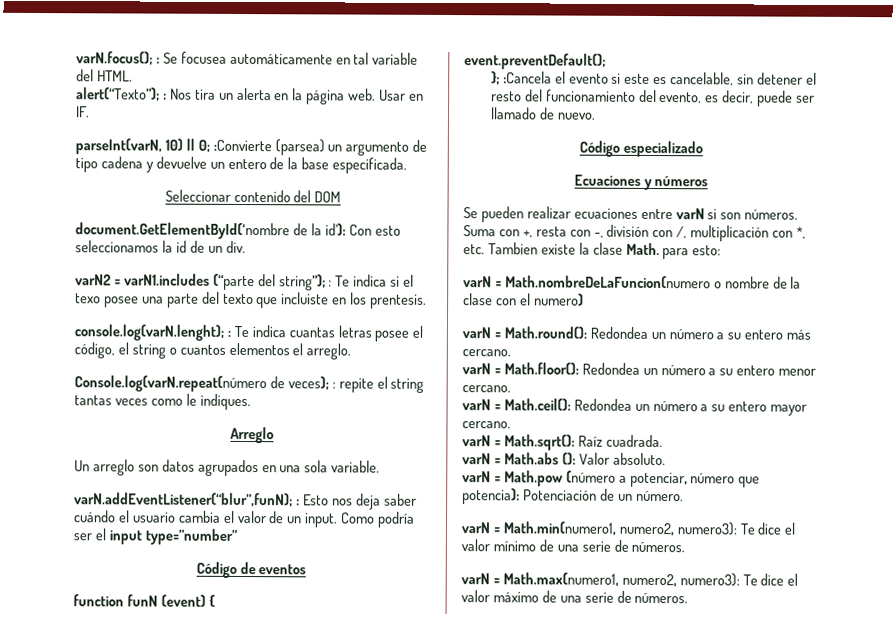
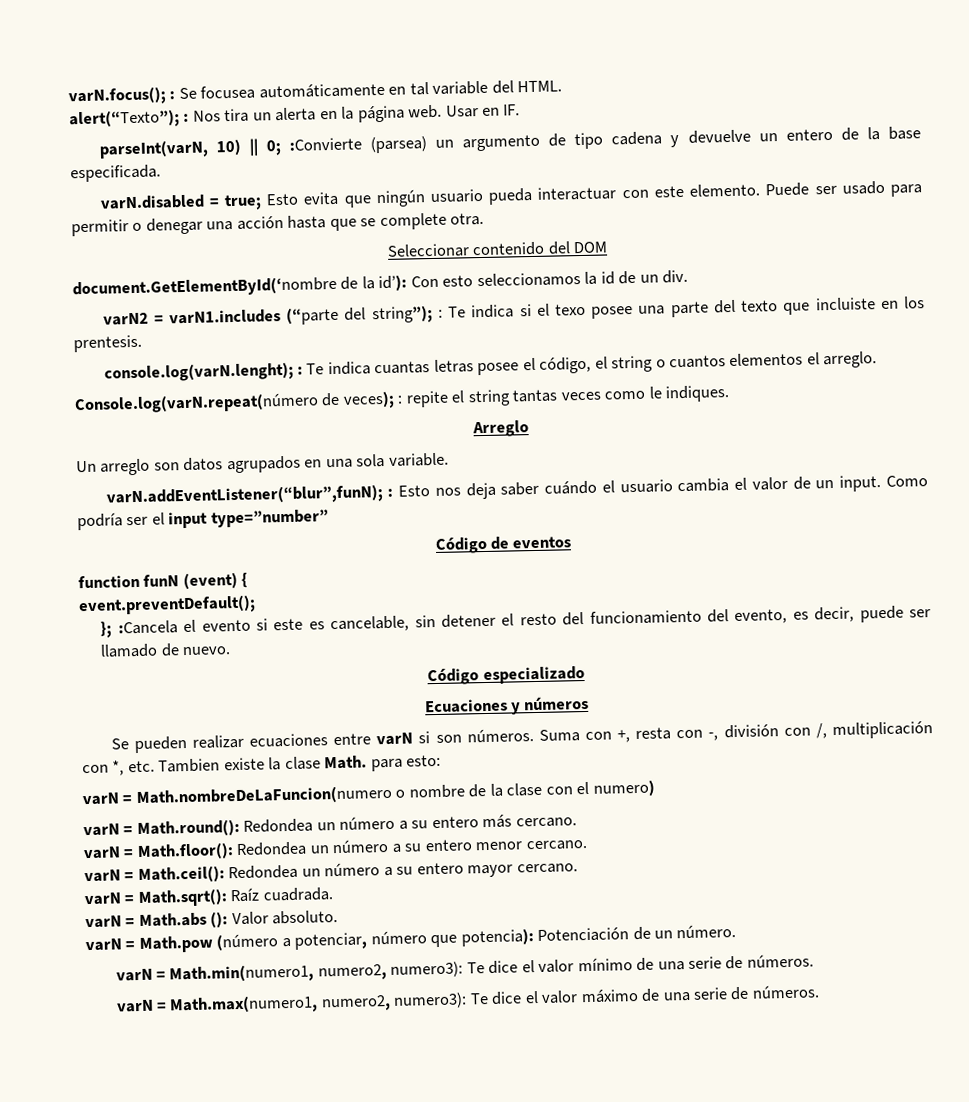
(408, 165) none -> [99,180,922,211] [71,212,485,237] // varN.disabled = true; Esto evita que ningún usuario pueda interactuar con este elemento. Puede ser usado para permitir o denegar una acción hasta que se complete otra.

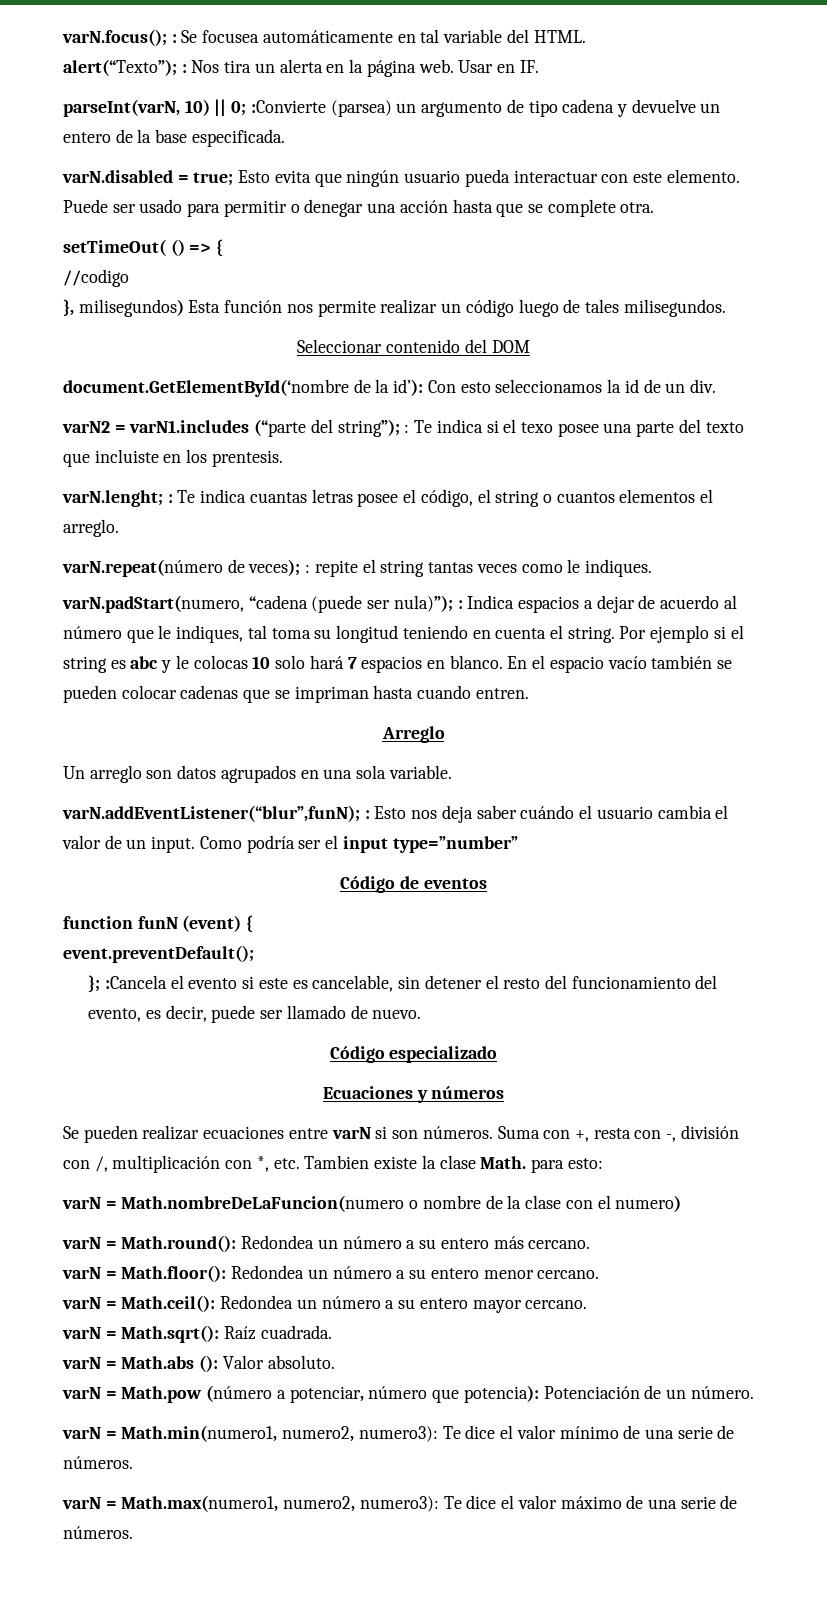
(485, 219) none -> [63,239,224,257] [63,269,129,287] [63,299,726,317] // setTimeOut( () => { // //codigo // }, milisegundos) Esta función nos permite realizar un código luego de tales milisegundos.
[103,361,294,383] console.log(varN.lenght); -> [62,490,163,507] varN.lenght;
[74,392,319,415] Console.log(varN.repeat(número -> [62,559,223,577] varN.repeat(número
(731, 394) none -> [62,595,737,613] [63,625,744,643] [63,655,733,673] [63,685,529,703] // varN.padStart(numero, “cadena (puede ser nula)”); : Indica espacios a dejar de acuerdo al número que le indiques, tal toma su longitud teniendo en cuenta el string. Por ejemplo si el string es abc y le colocas 10 solo hará 7 espacios en blanco. En el espacio vacío también se pueden colocar cadenas que se impriman hasta cuando entren.

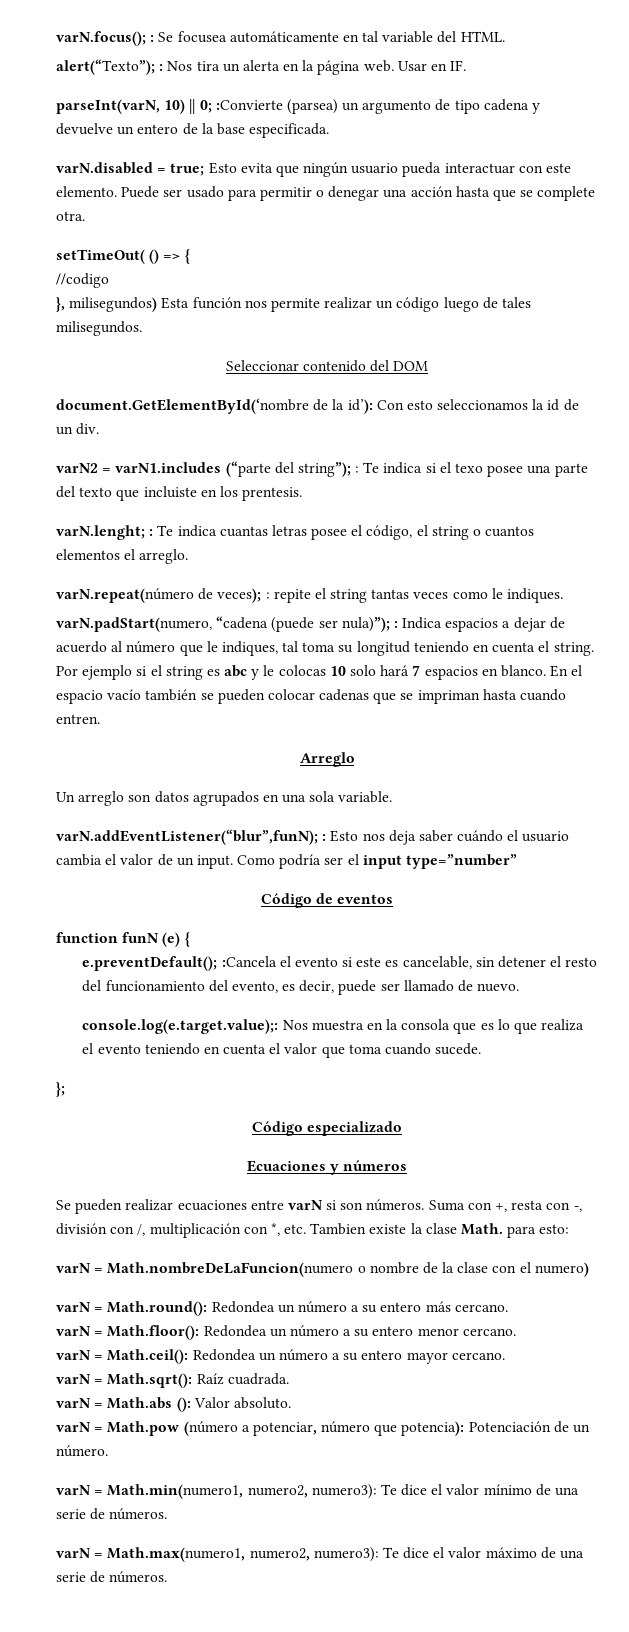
[182,915,254,933] [63,945,254,963] [88,975,101,993] (event) { // event.preventDefault(); // }; -> [162,932,190,947] [82,956,218,971] (e) { // e.preventDefault();
(422, 1014) none -> [82,1019,585,1034] [82,1043,482,1058] [56,1082,65,1097] // console.log(e.target.value);: Nos muestra en la consola que es lo que realiza el evento teniendo en cuenta el valor que toma cuando sucede. // };

